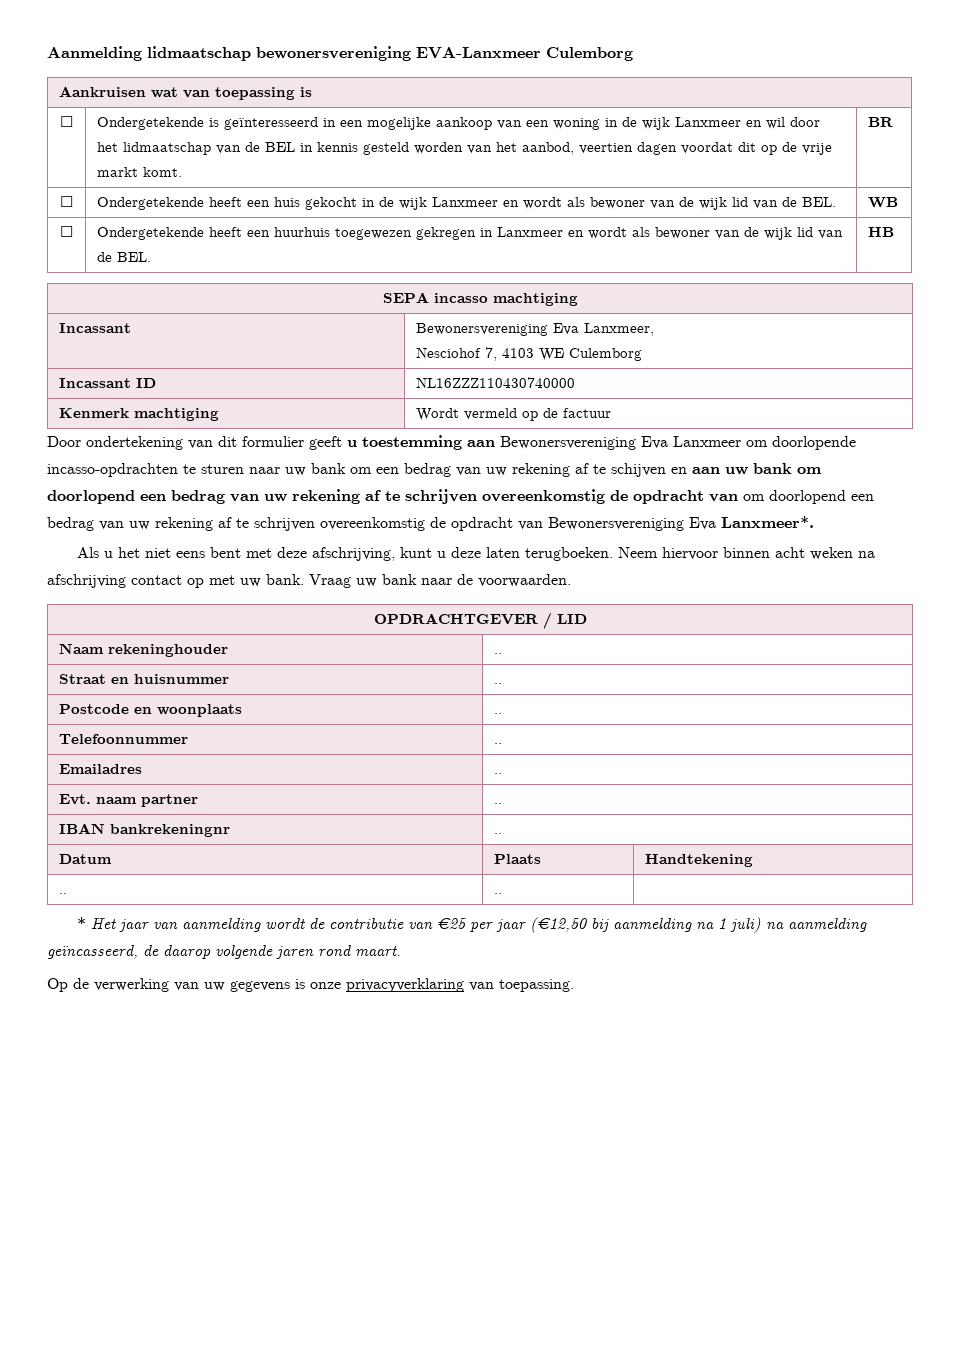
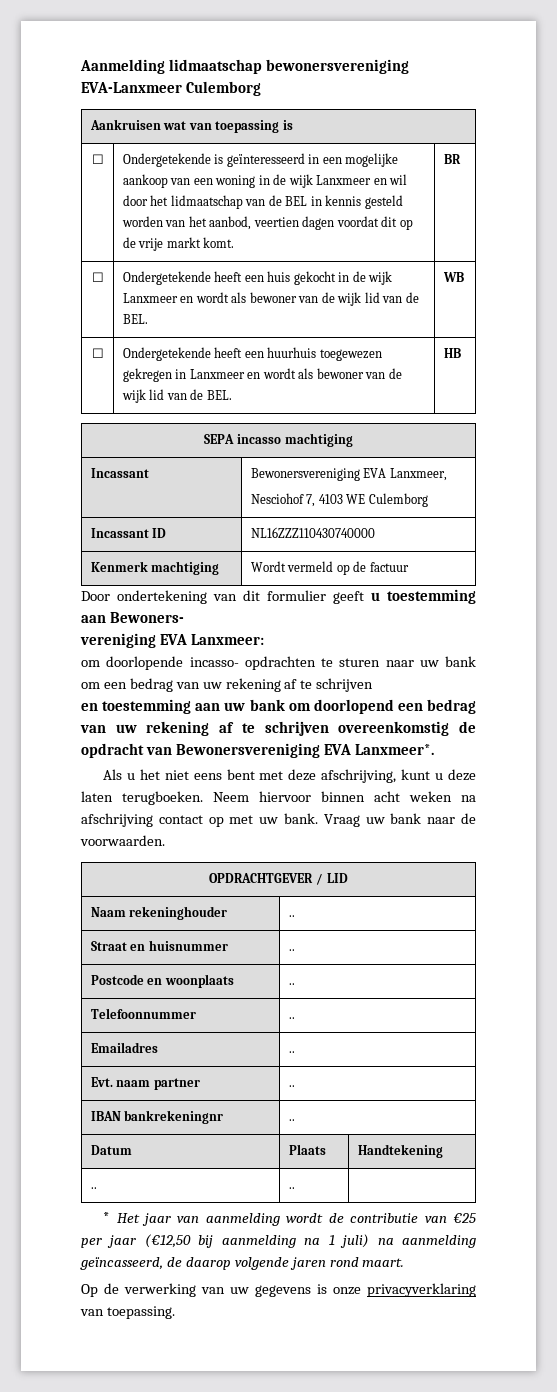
[553,323,580,335] Eva -> [363,468,387,478] EVA
[500,436,856,450] [47,463,178,477] Bewonersvereniging Eva Lanxmeer om doorlopende incasso-opdrachten -> [109,612,184,623] [80,633,264,648] [81,656,316,670] Bewoners- // vereniging EVA Lanxmeer: // om doorlopende incasso- opdrachten
[611,463,687,477] schijven en -> [316,678,374,692] [81,699,192,714] schrijven // en toestemming
[743,490,874,504] [47,517,716,531] om doorlopend een bedrag van uw rekening af te schrijven overeenkomstig de opdracht van Bewonersvereniging Eva -> [175,743,351,758] Bewonersvereniging EVA

